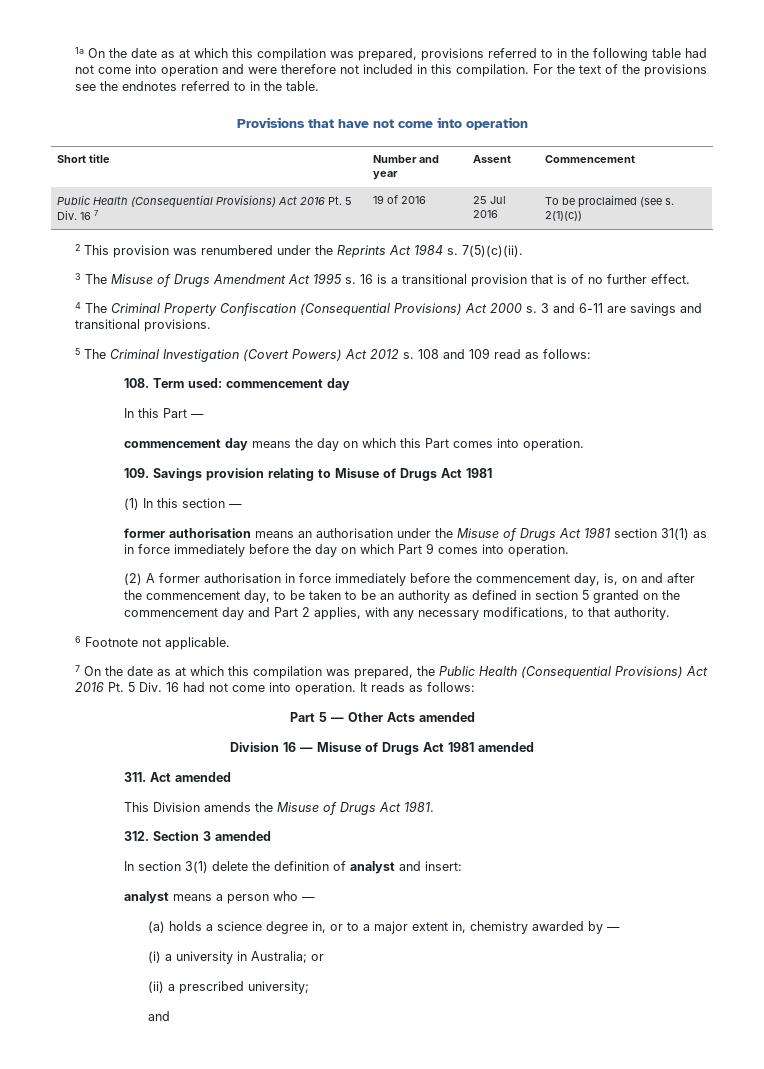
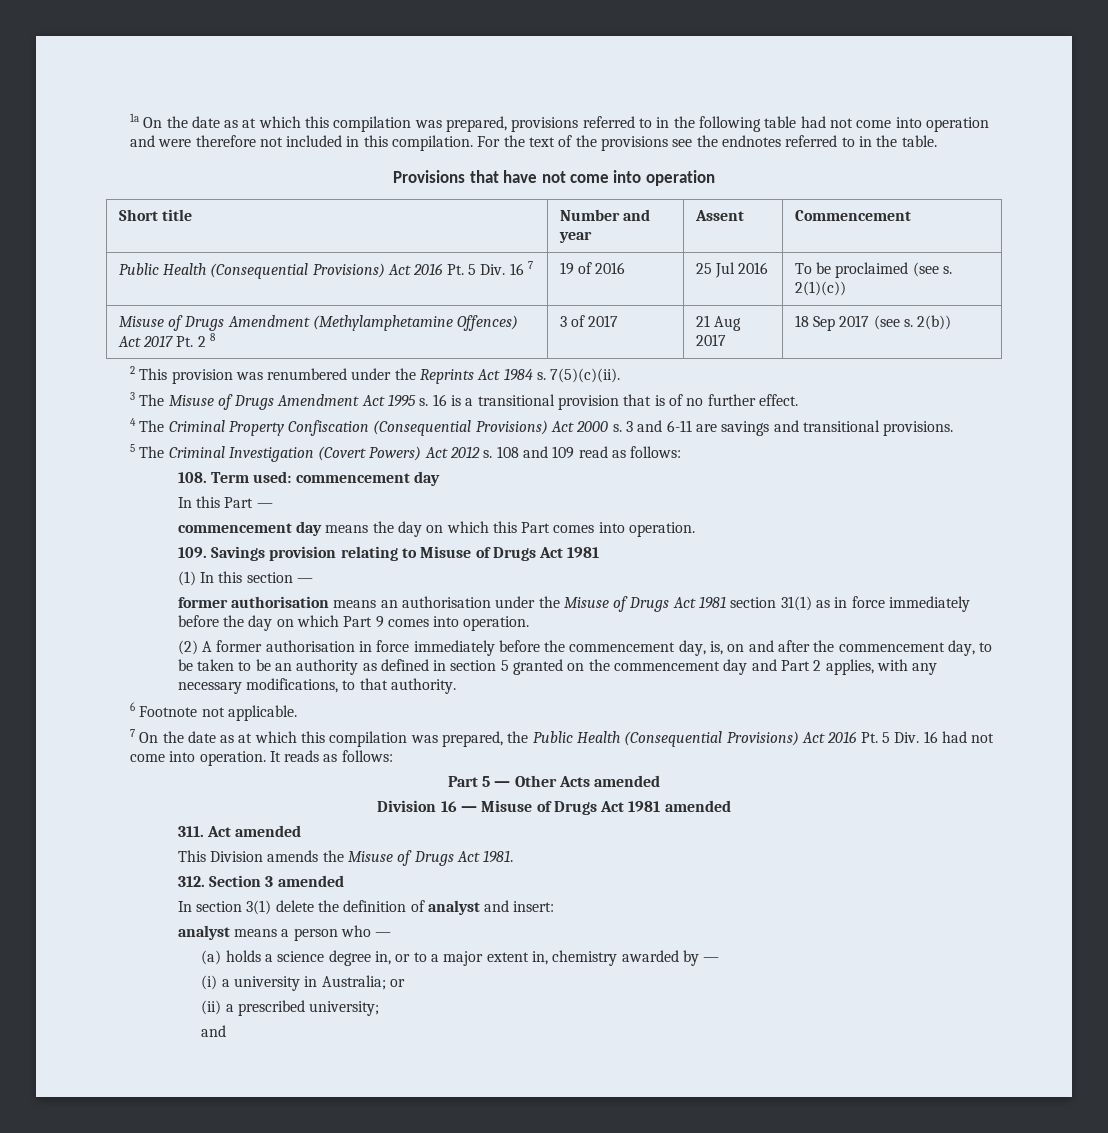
(583, 216) none -> [118,315,519,331] [117,333,216,347] [559,315,619,327] [695,315,741,331] [695,334,726,346] [794,315,952,331] // Misuse of Drugs Amendment (Methylamphetamine Offences) Act 2017 Pt. 2 8 | 3 of 2017 | 21 Aug 2017 | 18 Sep 2017 (see s. 2(b))

